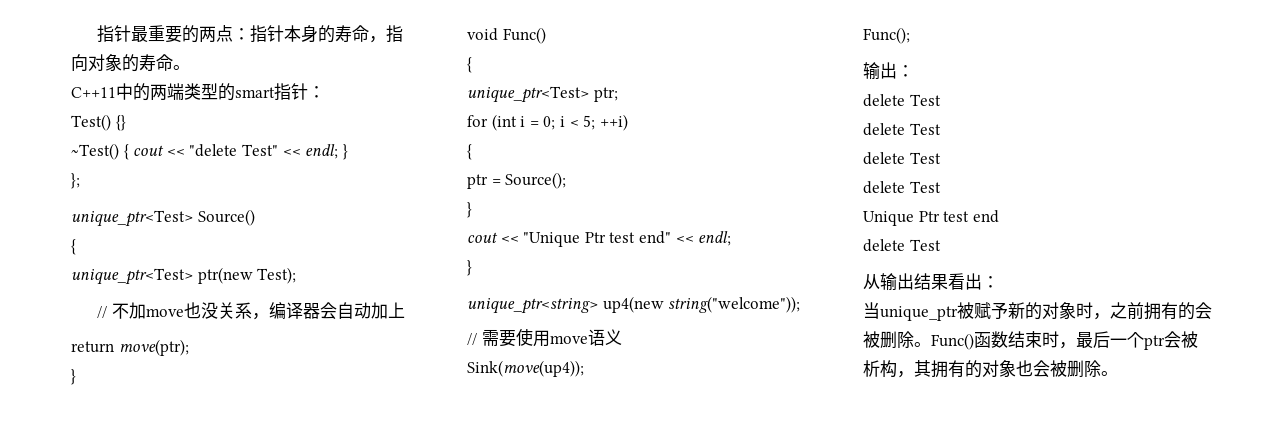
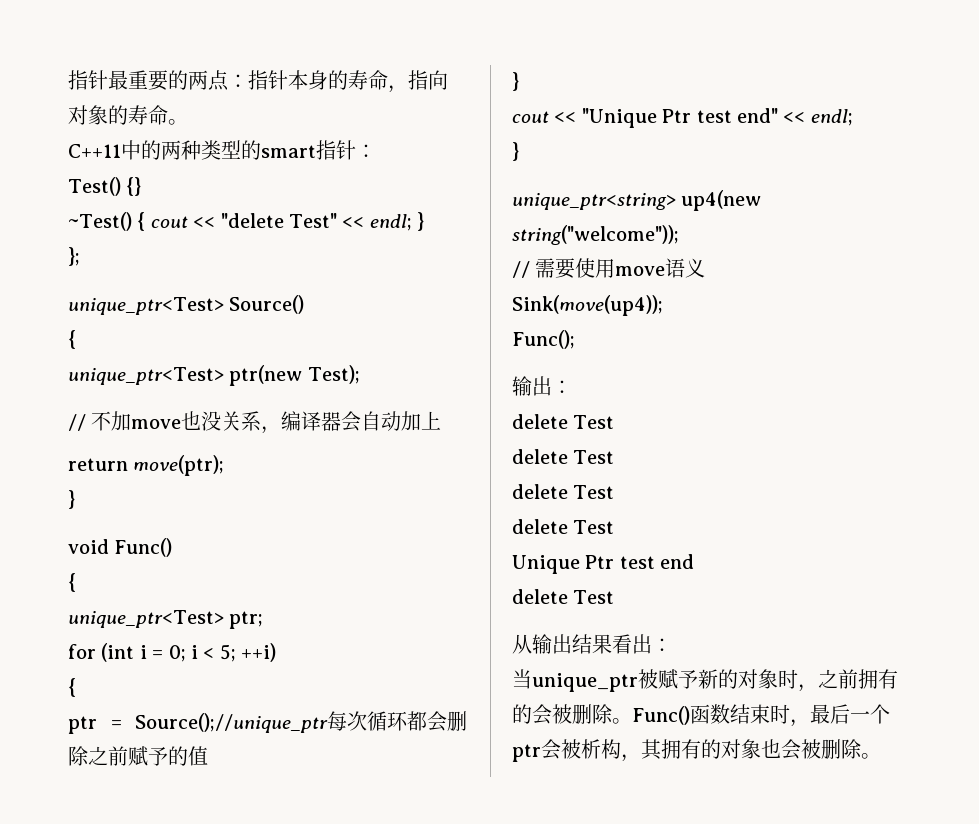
[167,83,184,100] 端 -> [181,140,201,160] 种
[505,172,567,189] Source(); -> [135,711,467,733] [68,746,208,766] Source();//unique_ptr每次循环都会删除之前赋予的值

